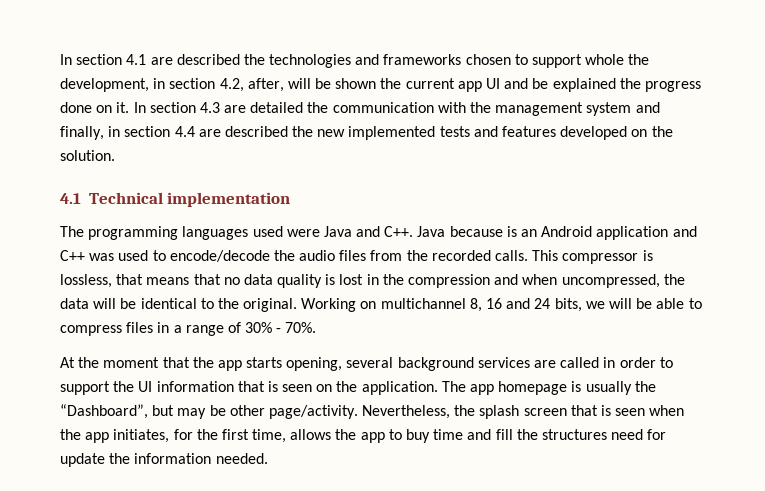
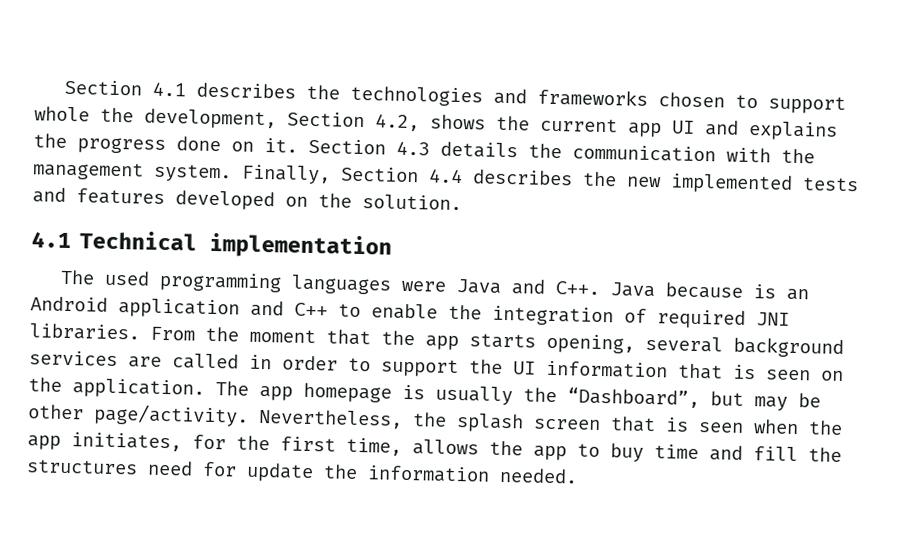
[60,54,240,65] In section 4.1 are described -> [64,79,297,99] Section 4.1 describes
[153,78,377,92] in section 4.2, after, will be shown -> [287,111,486,132] Section 4.2, shows
[532,78,616,92] be explained -> [748,120,838,141] explains
[133,102,304,113] In section 4.3 are detailed -> [308,138,518,159] Section 4.3 details
[586,102,660,116] [60,126,288,140] system and finally, in section 4.4 are described -> [153,163,573,186] system. Finally, Section 4.4 describes
(84, 231) none -> [104,270,151,286] used
[252,226,283,237] used -> (393, 284) none
[89,250,653,264] [60,274,685,288] [60,298,702,312] [60,322,317,336] [60,357,75,368] was used to encode/decode the audio files from the recorded calls. This compressor is lossless, that means that no data quality is lost in the compression and when uncompressed, the data will be identical to the original. Working on multichannel 8, 16 and 24 bits, we will be able to compress files in a range of 30% - 70%. // At -> [338,303,790,329] [29,323,195,341] to enable the integration of required JNI libraries. From

